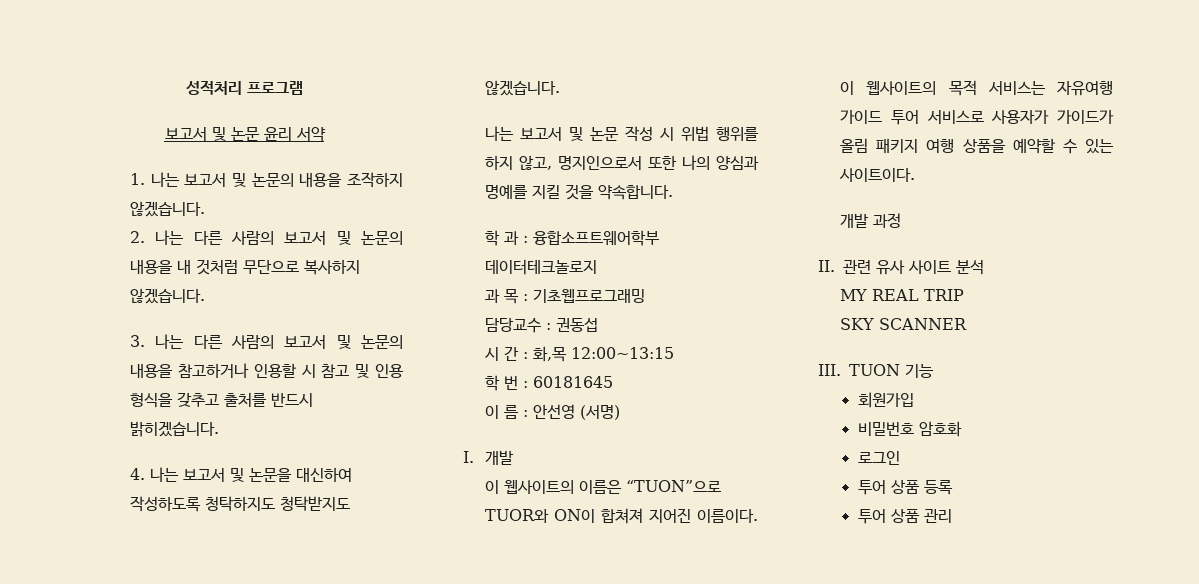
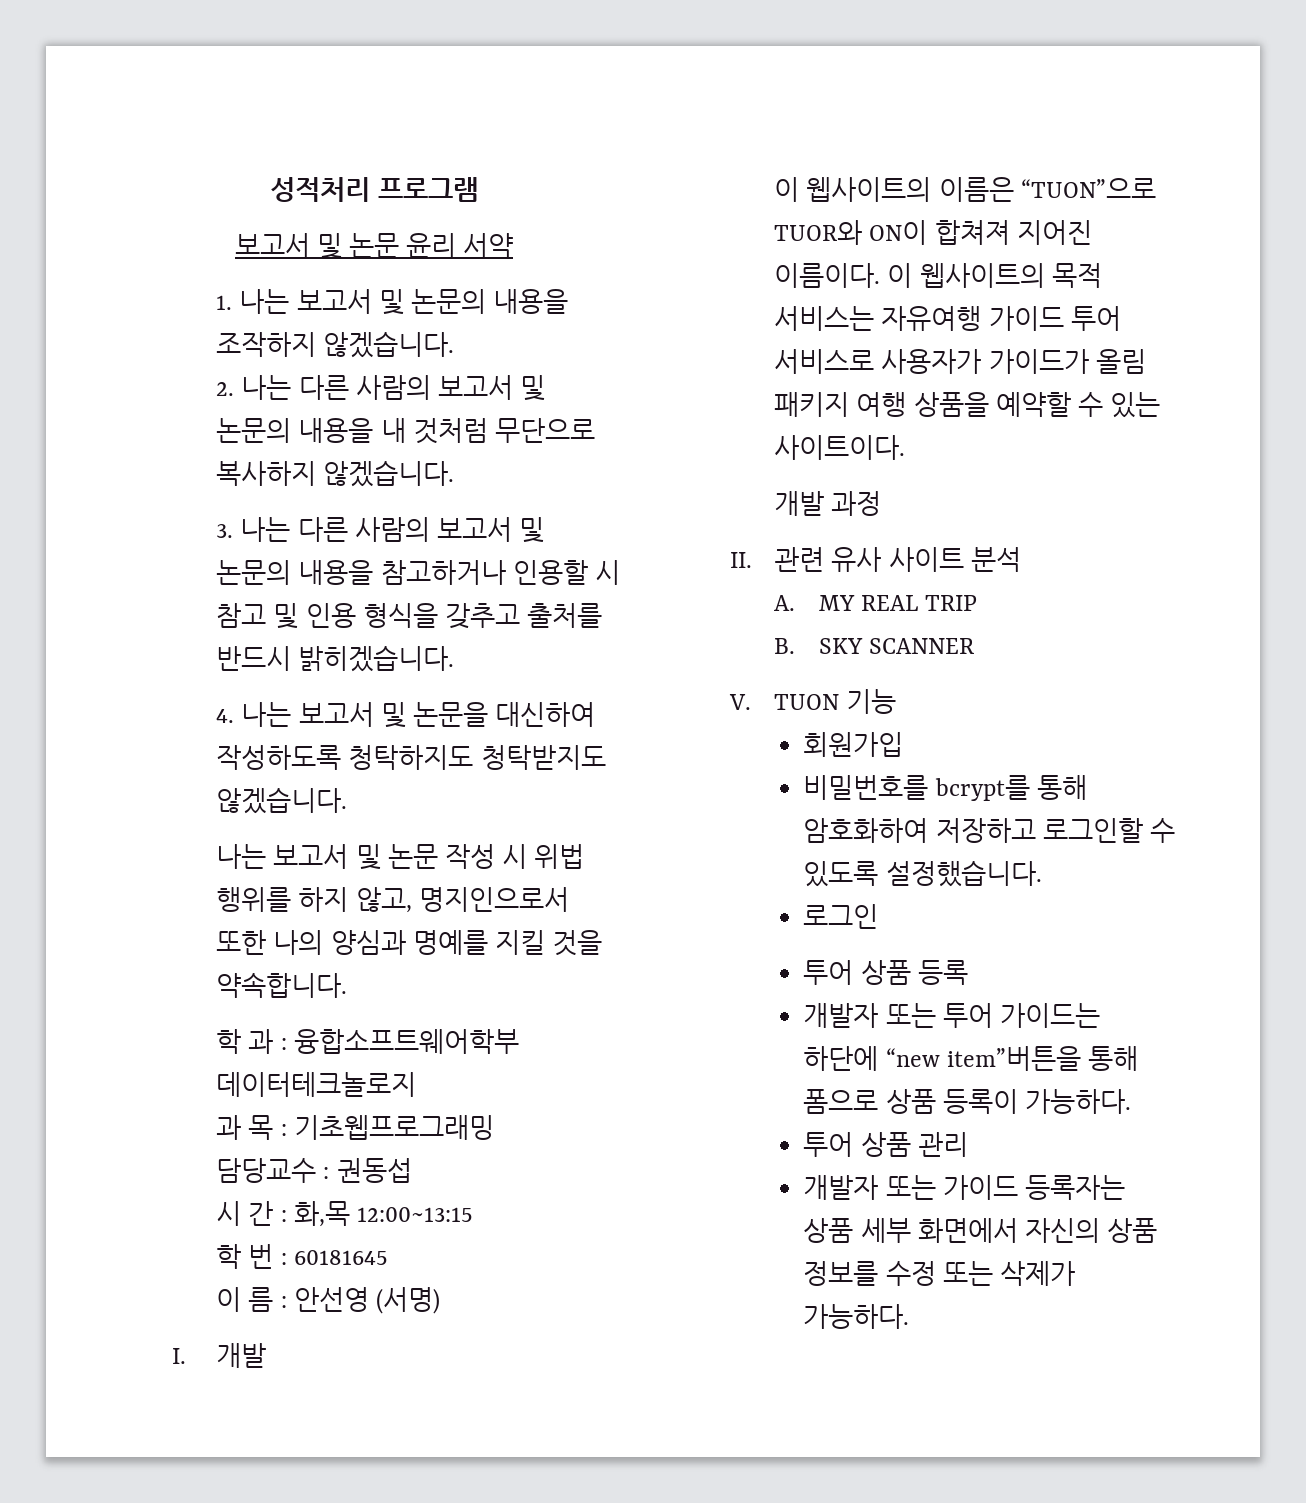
(985, 267) none -> [774,595,796,611] A.
(965, 295) none -> [774,638,796,654] B.
[818,364,842,376] III. -> [728,694,751,710] V.
[857,421,962,437] [857,451,900,465] [857,480,953,495] [857,509,952,524] 비밀번호 암호화 // 로그인 // 투어 상품 등록 // 투어 상품 관리 -> [803,775,1087,801] [803,818,1175,843] [803,860,1042,887] [803,904,879,929] [803,960,968,985] [803,1003,1100,1028] [803,1046,1138,1071] [803,1089,1131,1114] [803,1132,968,1157] [803,1175,1125,1200] [803,1218,1158,1243] [803,1261,1075,1286] [803,1304,910,1329] 비밀번호를 bcrypt를 통해 암호화하여 저장하고 로그인할 수 있도록 설정했습니다. // 로그인 // 투어 상품 등록 // 개발자 또는 투어 가이드는 하단에 “new item”버튼을 통해 폼으로 상품 등록이 가능하다. // 투어 상품 관리 // 개발자 또는 가이드 등록자는 상품 세부 화면에서 자신의 상품 정보를 수정 또는 삭제가 가능하다.

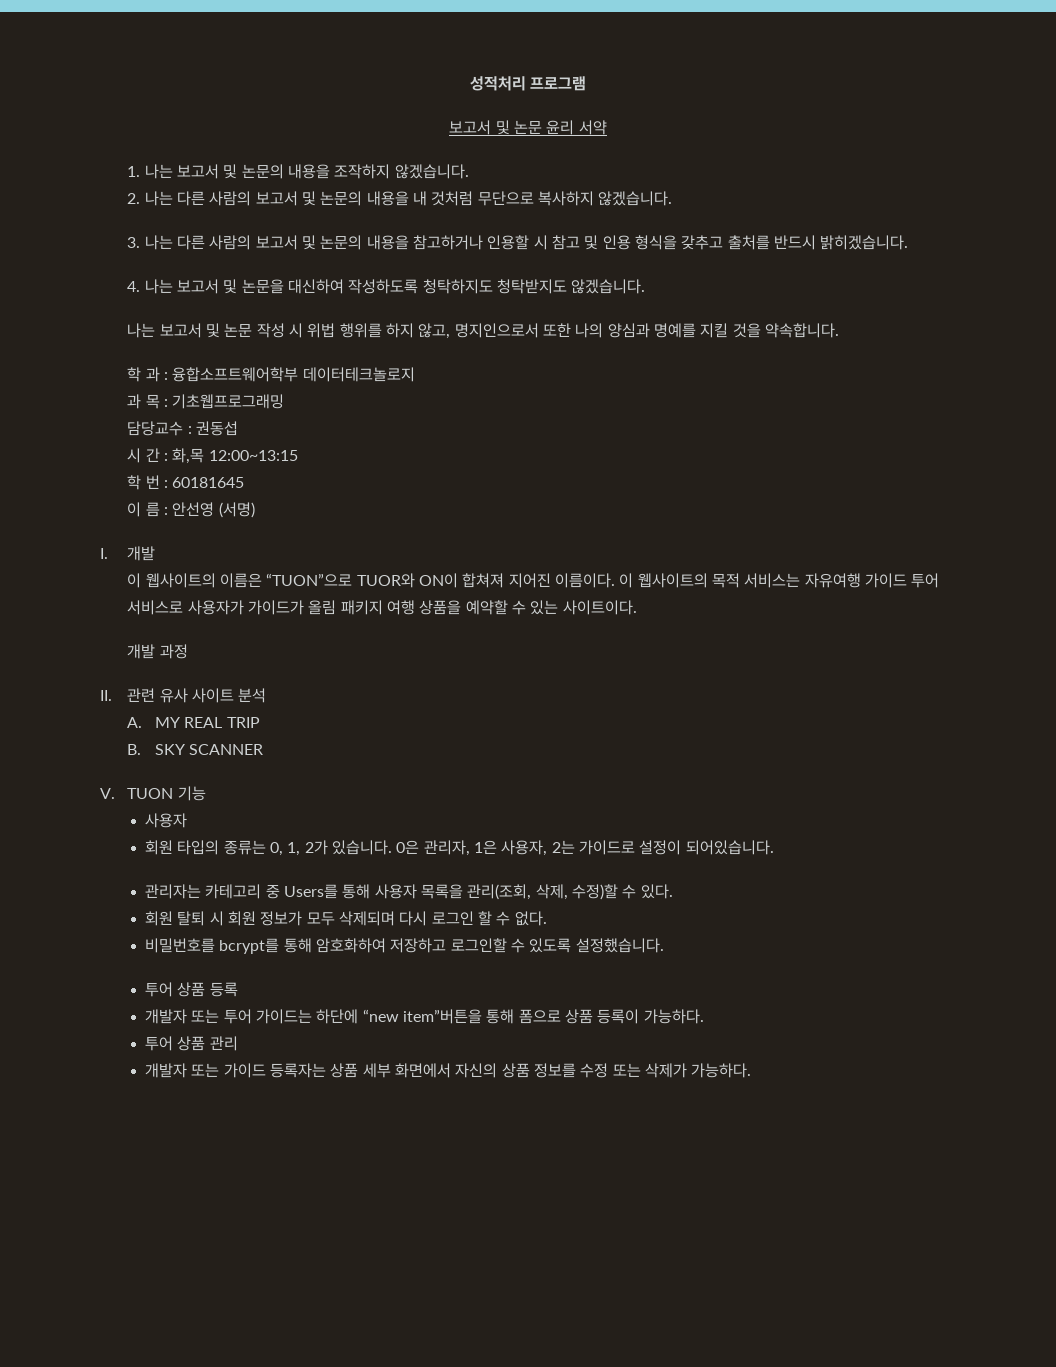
[803,732,904,757] 회원가입 -> [145,813,188,828] [145,840,774,856] [145,884,673,900] [145,911,547,926] 사용자 // 회원 타입의 종류는 0, 1, 2가 있습니다. 0은 관리자, 1은 사용자, 2는 가이드로 설정이 되어있습니다. // 관리자는 카테고리 중 Users를 통해 사용자 목록을 관리(조회, 삭제, 수정)할 수 있다. // 회원 탈퇴 시 회원 정보가 모두 삭제되며 다시 로그인 할 수 없다.
[803,904,879,929] // 로그인 -> (664, 945) none

